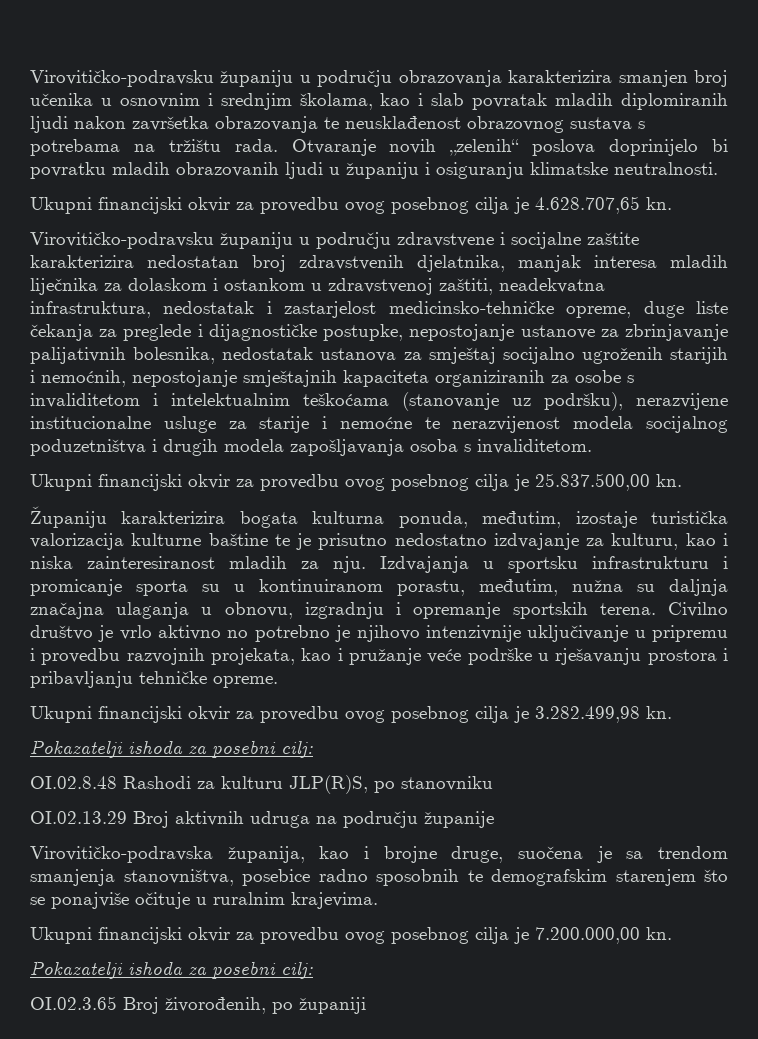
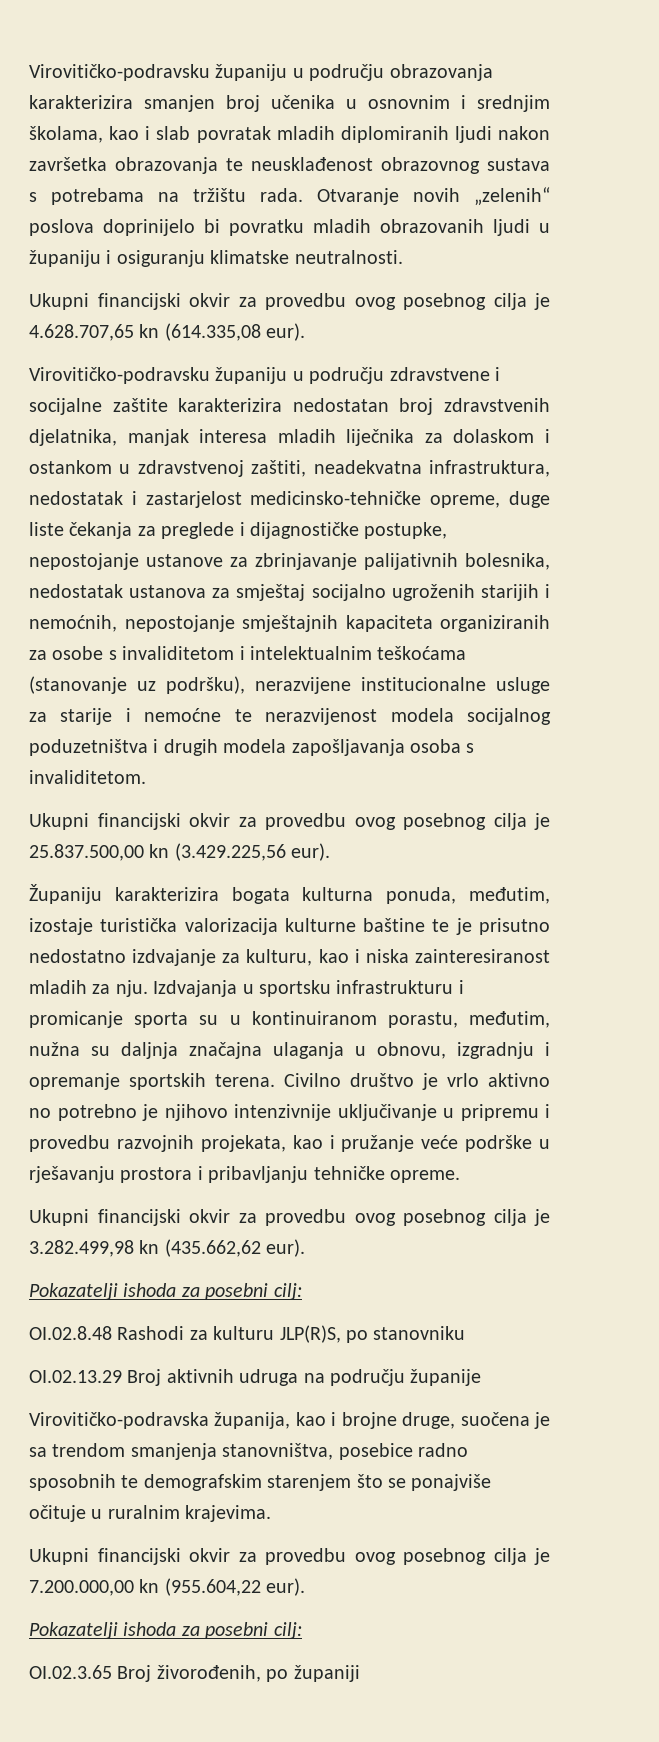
[646,197,672,210] kn. -> [139,323,306,341] kn (614.335,08 eur).
[656,474,682,487] kn. -> [149,843,331,861] kn (3.429.225,56 eur).
[646,706,672,719] kn. -> [139,1239,306,1257] kn (435.662,62 eur).
[646,927,672,940] kn. -> [139,1578,306,1596] kn (955.604,22 eur).

